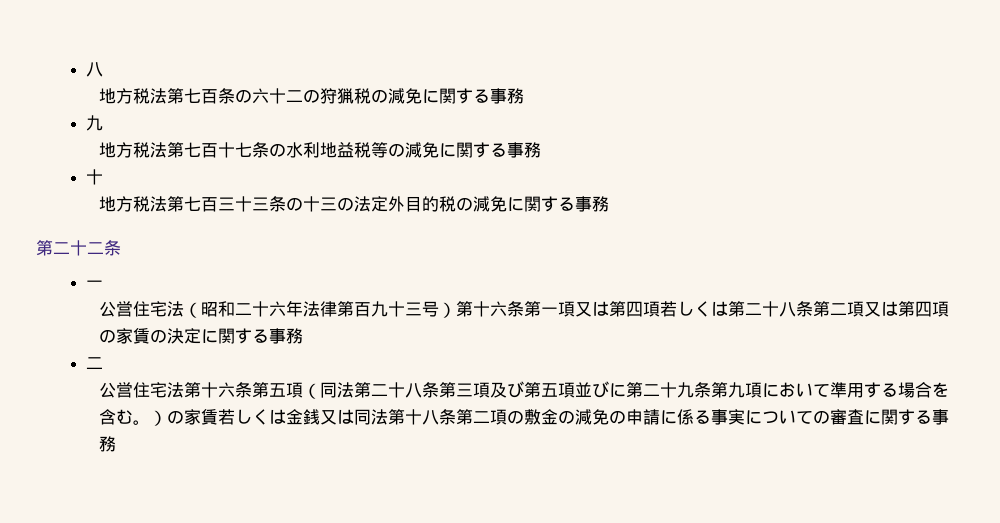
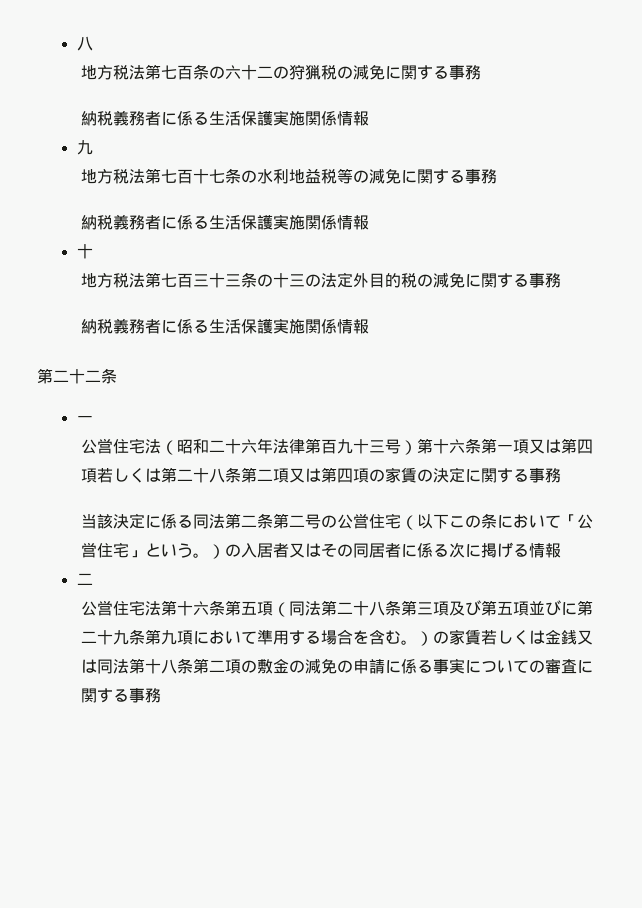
(525, 96) none -> [81,110,370,126] // 納税義務者に係る生活保護実施関係情報
(542, 150) none -> [81,214,370,230] // 納税義務者に係る生活保護実施関係情報
(610, 204) none -> [81,318,370,334] // 納税義務者に係る生活保護実施関係情報
(304, 336) none -> [81,513,594,530] [81,542,562,559] // 当該決定に係る同法第二条第二号の公営住宅（以下この条において「公営住宅」という。）の入居者又はその同居者に係る次に掲げる情報

